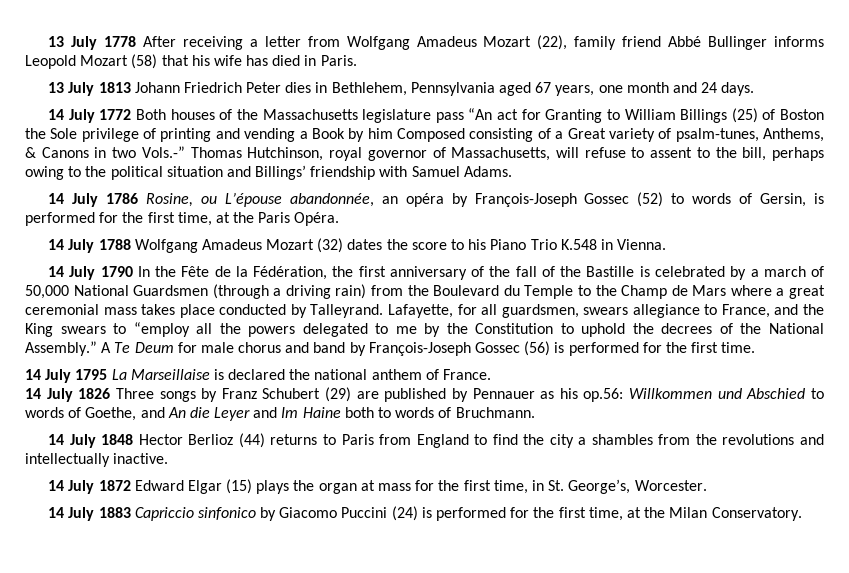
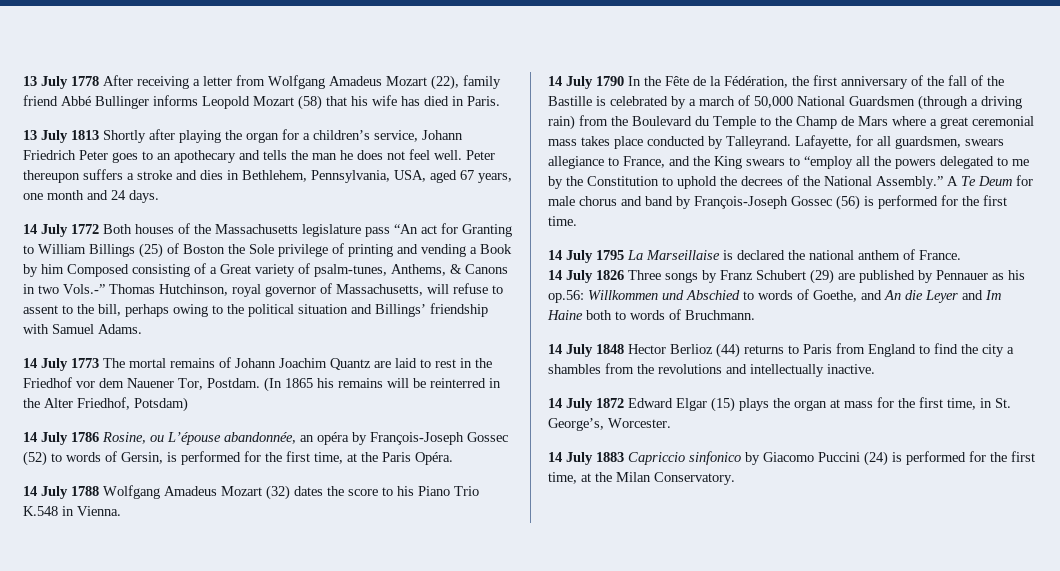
[134,82,282,93] Johann Friedrich Peter -> [103,129,463,143] [23,149,495,163] [23,169,197,183] Shortly after playing the organ for a children’s service, Johann Friedrich Peter goes to an apothecary and tells the man he does not feel well. Peter thereupon suffers a stroke and
[410,82,495,96] Pennsylvania -> [311,170,426,183] Pennsylvania, USA,
(512, 171) none -> [23,357,492,371] [23,377,501,392] [23,397,188,412] // 14 July 1773 The mortal remains of Johann Joachim Quantz are laid to rest in the Friedhof vor dem Nauener Tor, Postdam. (In 1865 his remains will be reinterred in the Alter Friedhof, Potsdam)

